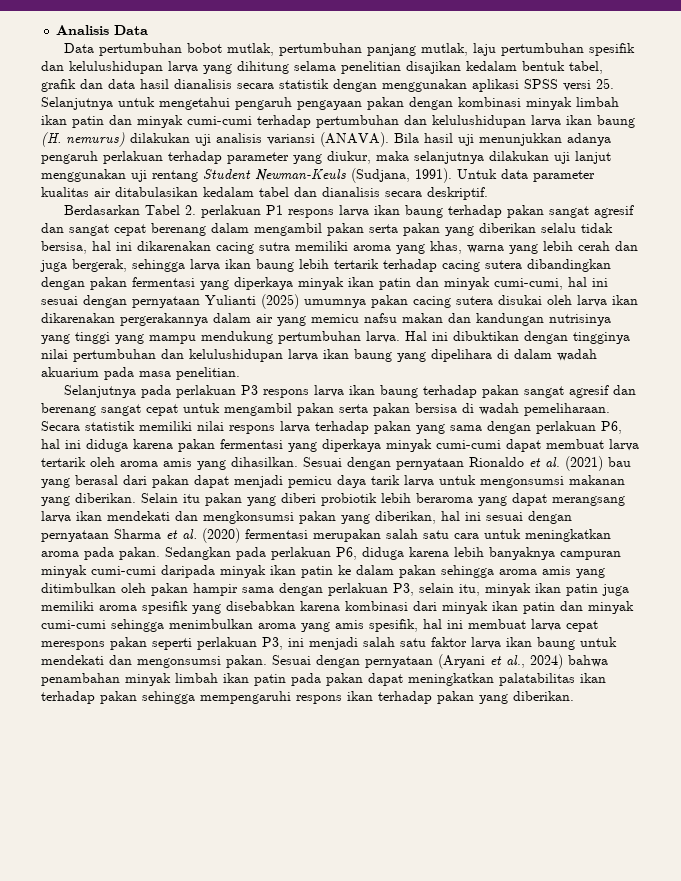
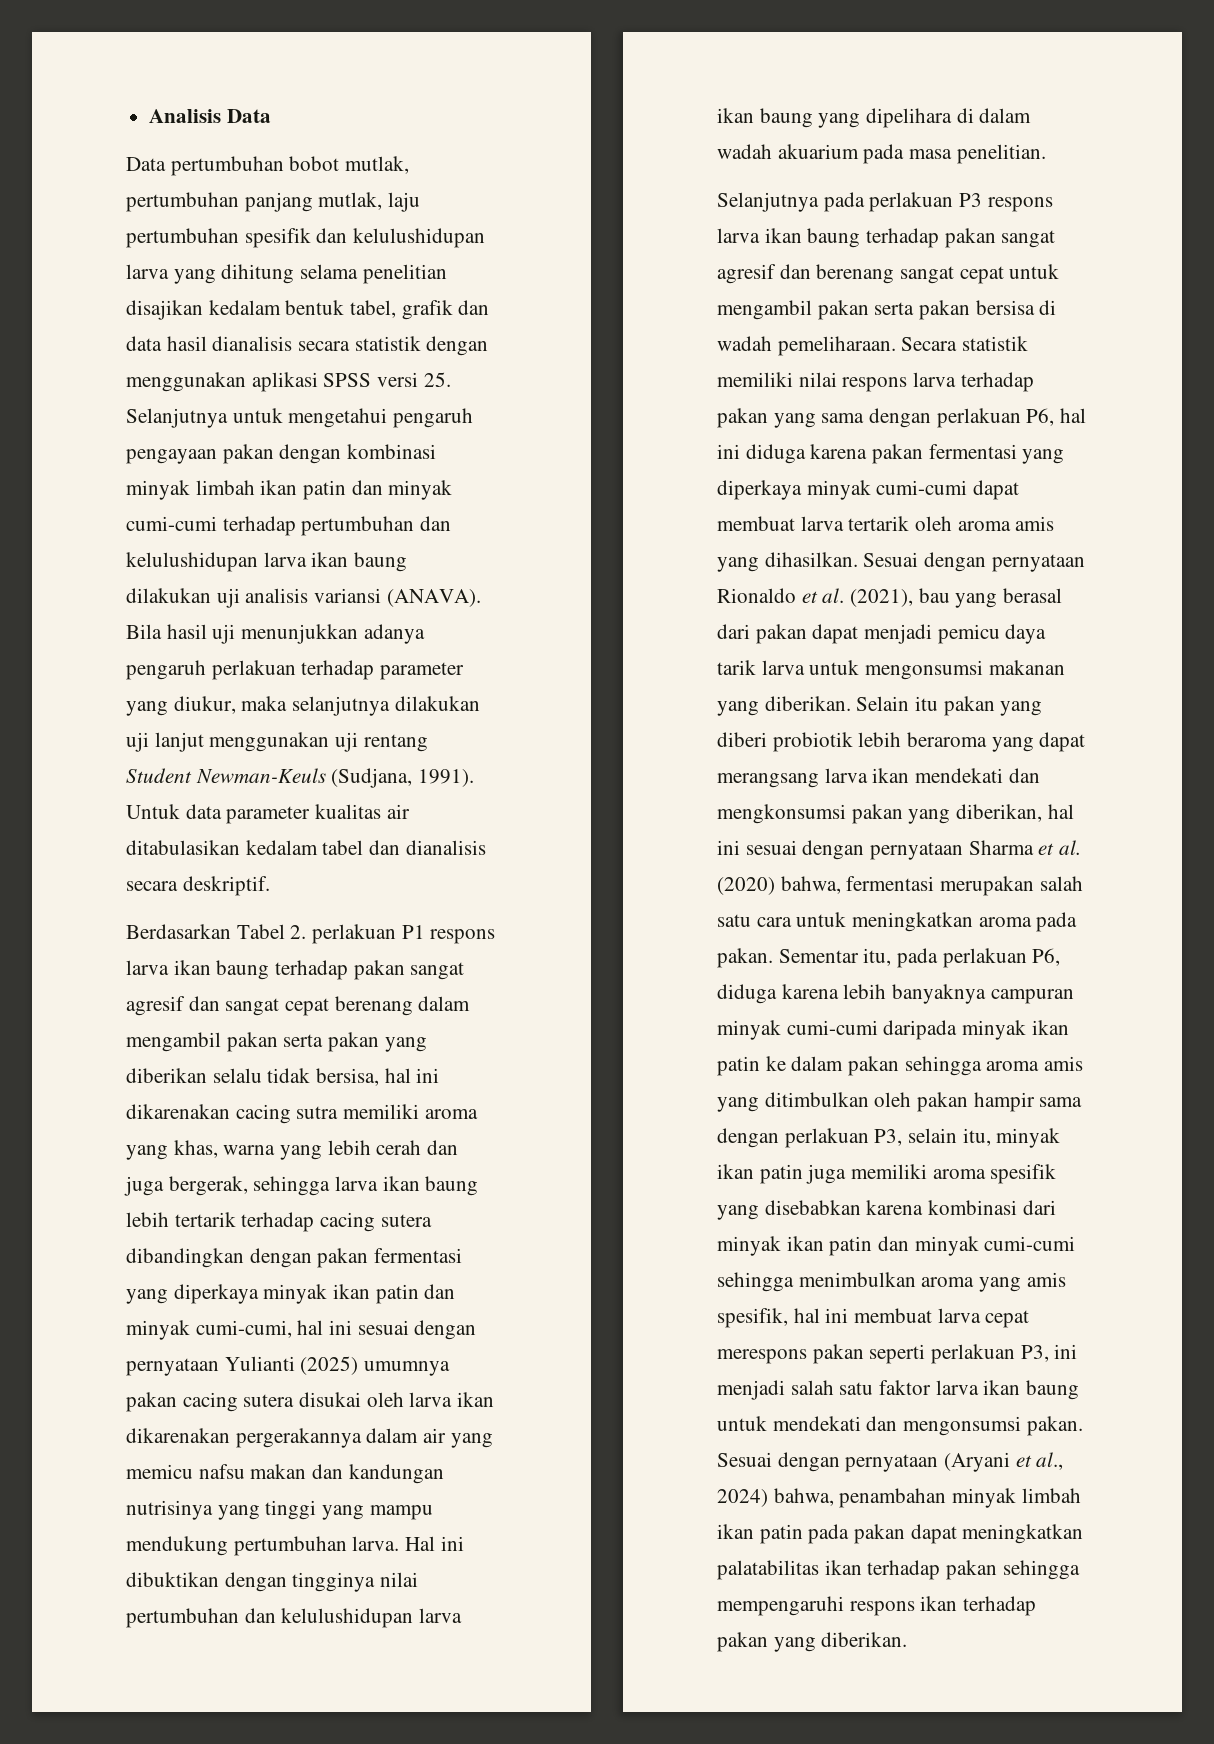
[41,132,125,147] (H. nemurus) -> (408, 562) none
[565,456,603,471] (2021) -> [850,589,914,607] (2021),
(240, 535) none -> [780,876,841,894] bahwa,
[165,547,231,560] Sedangkan -> [778,948,892,966] Sementar itu,
[568,655,608,667] bahwa -> [773,1488,834,1506] bahwa,

